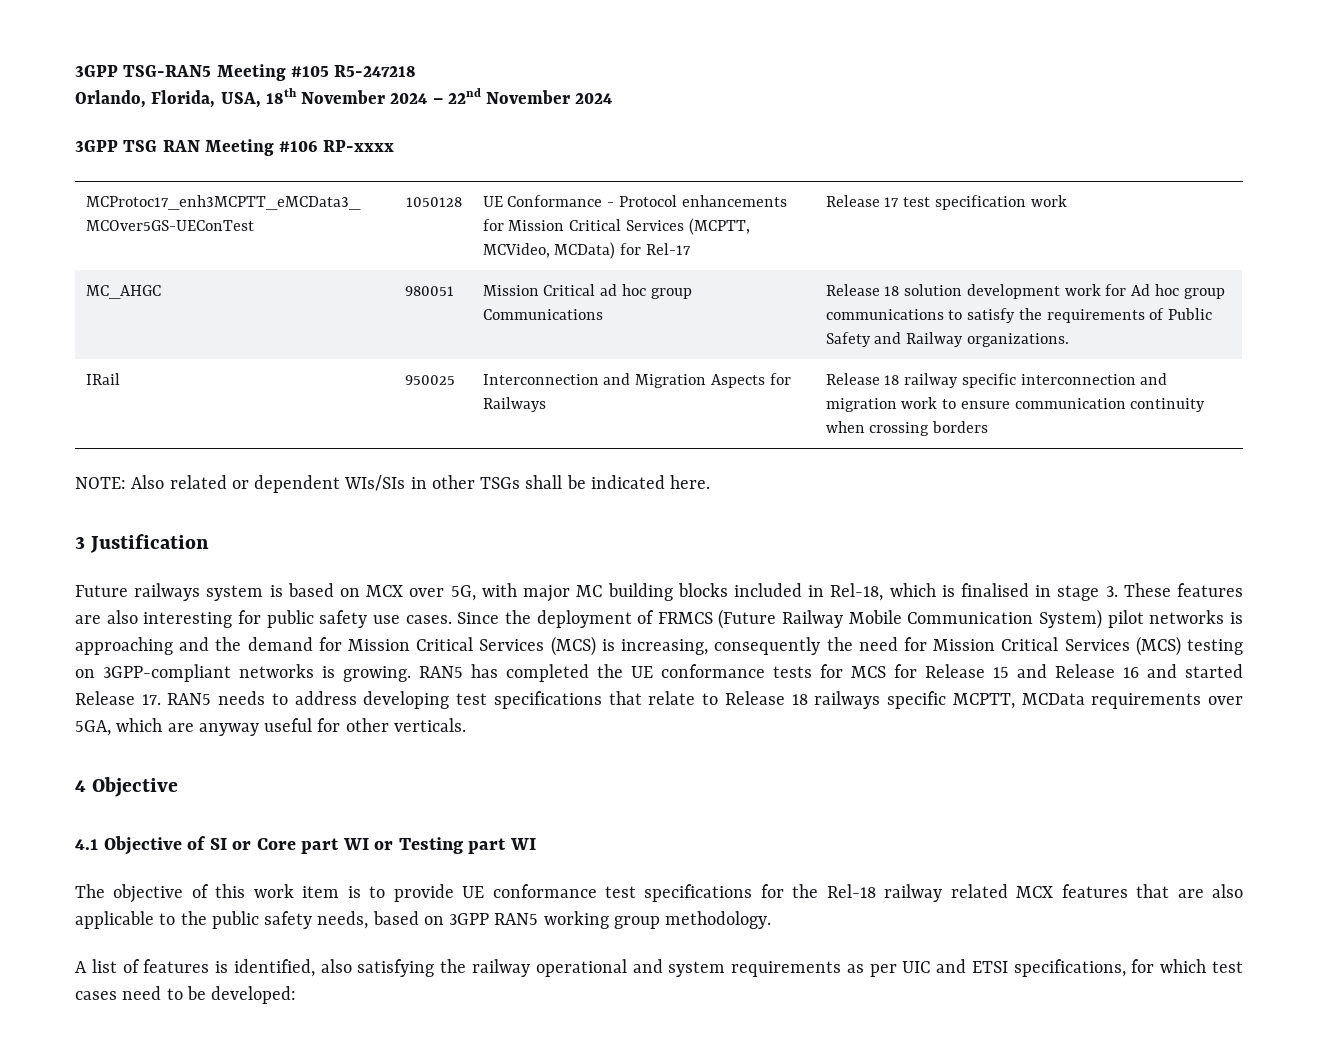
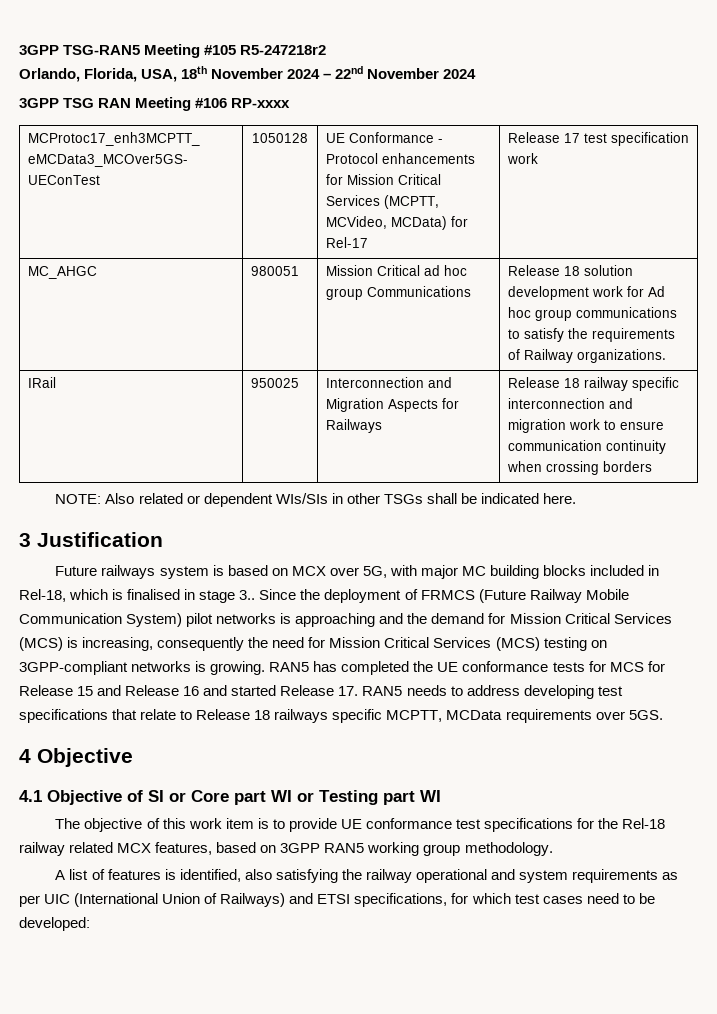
[334,65,417,77] R5-247218 -> [240,45,327,55] R5-247218r2
[1168,308,1213,320] [825,332,902,347] Public Safety and -> (520, 354) none
[1105,583,1243,597] [75,610,452,628] 3. These features are also interesting for public safety use cases. -> [239,590,256,600] 3..
[75,718,466,736] 5GA, which are anyway useful for other verticals. -> [628,710,663,720] 5GS.
[1061,884,1244,898] [75,911,369,929] features that are also applicable to the public safety needs, -> [155,842,213,855] features,
(931, 967) none -> [74,893,286,907] (International Union of Railways)

